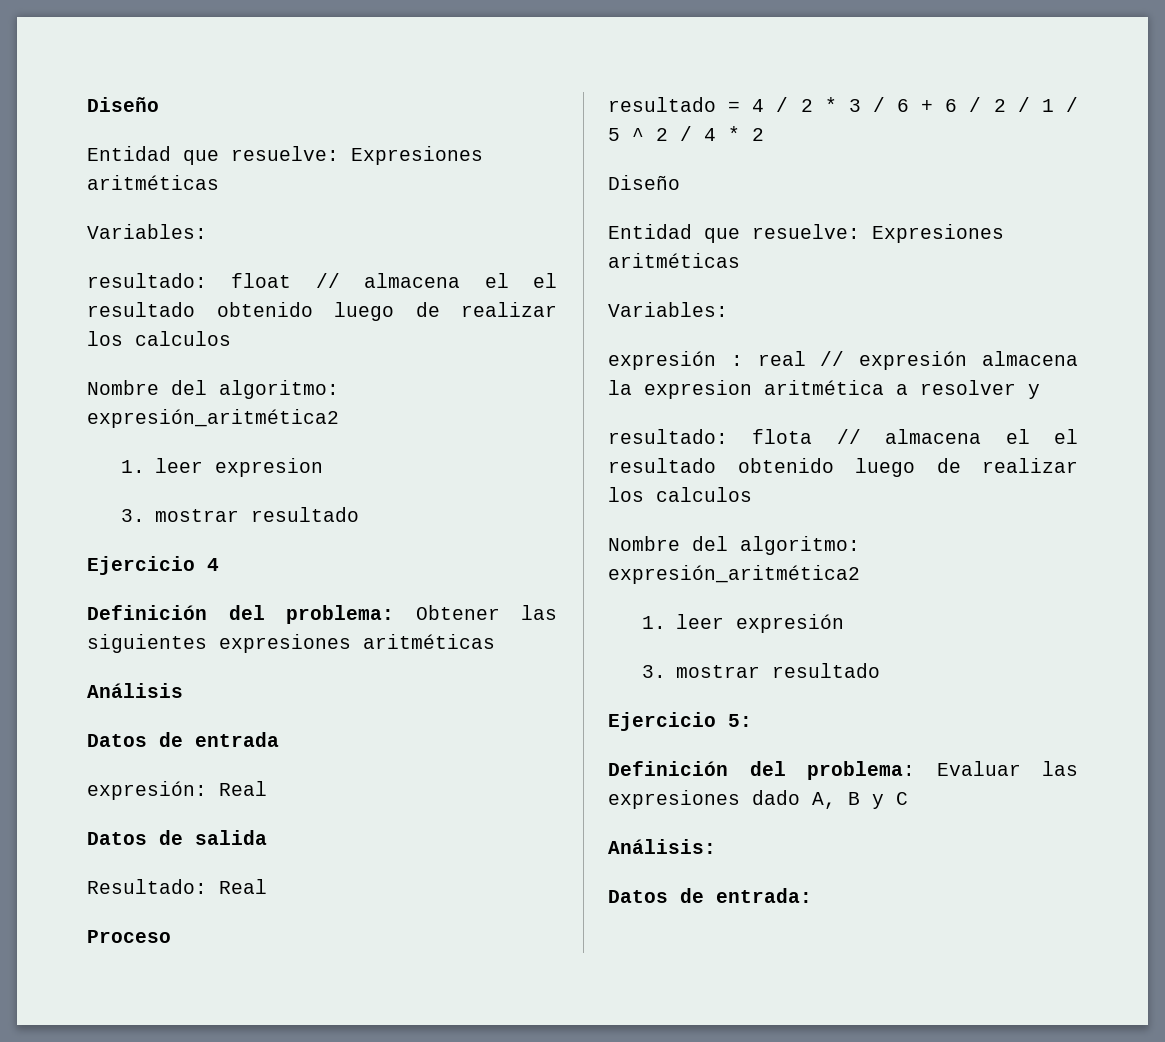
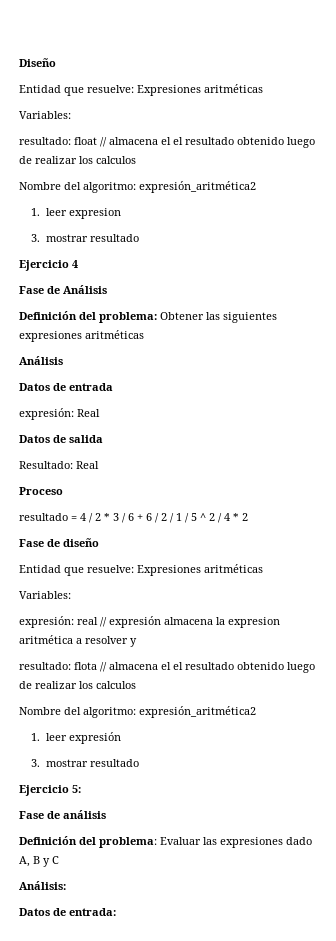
(219, 564) none -> [19,285,107,294] // Fase de Análisis
[608,175,680,190] [608,224,1004,243] [608,253,740,268] [608,302,728,317] [608,351,743,370] Diseño // Entidad que resuelve: Expresiones aritméticas // Variables: // expresión : -> [19,538,99,547] [19,564,263,576] [19,591,71,599] [19,616,74,628] Fase de diseño // Entidad que resuelve: Expresiones aritméticas // Variables: // expresión:
(752, 720) none -> [19,810,106,819] // Fase de análisis

